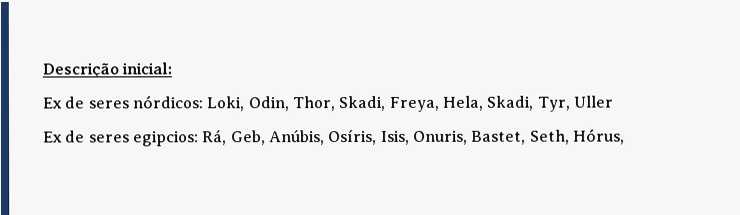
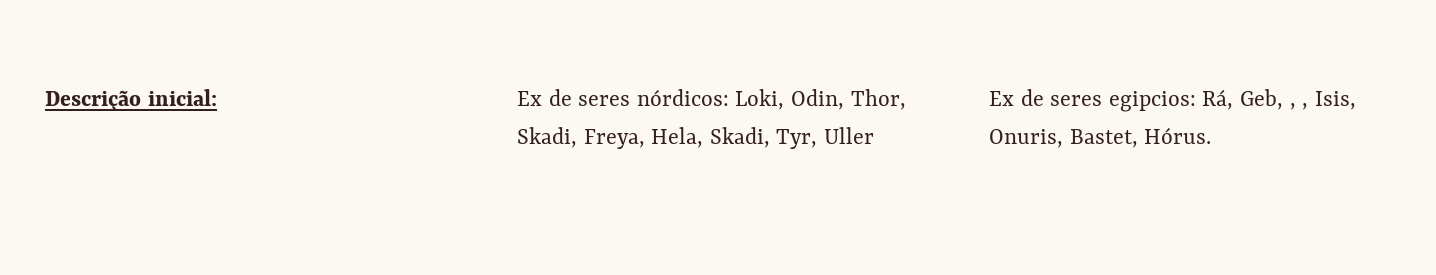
[268,128,378,146] Anúbis, Osíris, -> [1289,103,1309,110] , ,
[529,128,625,145] Seth, Hórus, -> [1144,127,1212,144] Hórus.

